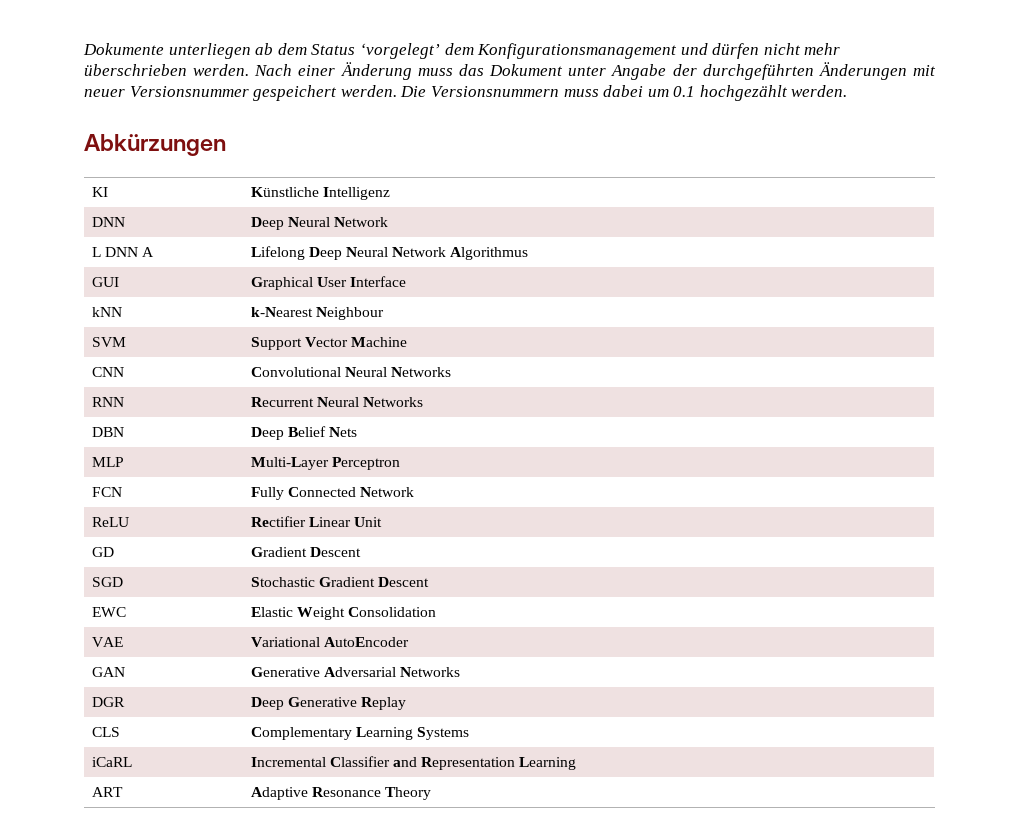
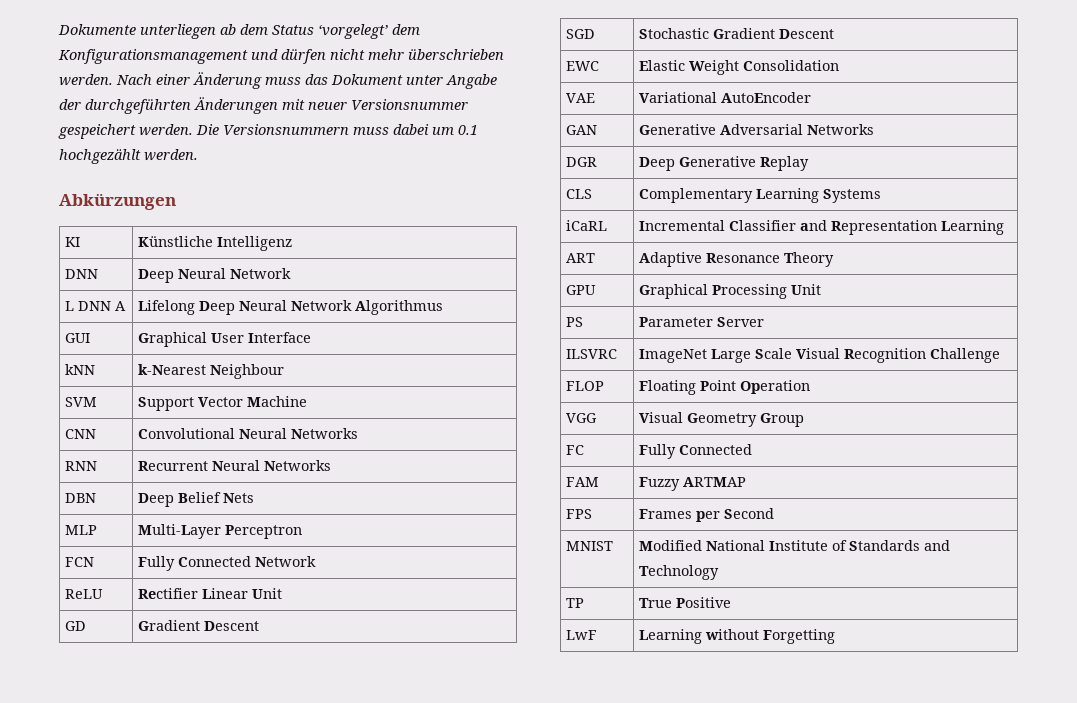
(432, 793) none -> [565,285,596,295] [638,284,821,299] [565,317,583,327] [638,317,764,327] [565,349,617,359] [638,348,1000,363] [565,381,604,391] [638,380,810,395] [565,413,597,423] [638,412,804,427] [565,445,584,455] [638,444,752,459] [565,477,599,487] [638,477,746,491] [565,509,592,519] [638,508,774,522] [565,541,613,551] [638,540,950,551] [638,565,719,580] [565,598,584,608] [638,597,731,608] [565,630,597,640] [638,629,835,644] // GPU | Graphical Processing Unit // PS | Parameter Server // ILSVRC | ImageNet Large Scale Visual Recognition Challenge // FLOP | Floating Point Operation // VGG | Visual Geometry Group // FC | Fully Connected // FAM | Fuzzy ARTMAP // FPS | Frames per Second // MNIST | Modified National Institute of Standards and Technology // TP | True Positive // LwF | Learning without Forgetting

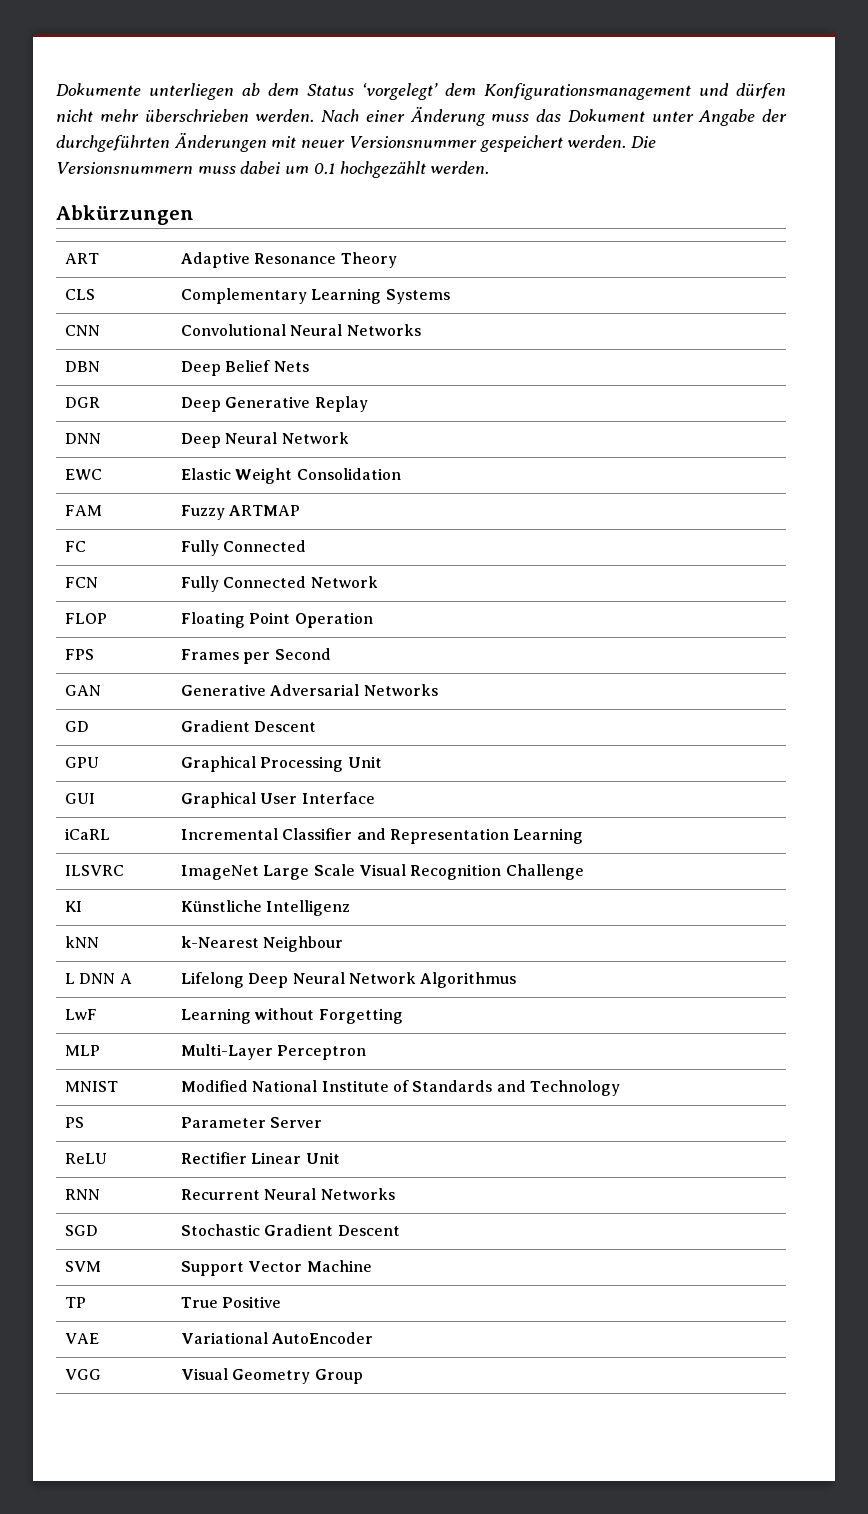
[64,237,80,247] [137,236,292,251] [64,269,98,279] [137,268,291,283] KI | Künstliche Intelligenz // DNN | Deep Neural Network -> [65,253,100,264] [181,252,397,268] [65,289,96,300] [181,288,450,304] [65,325,101,336] [181,324,421,336] [65,361,101,372] [181,360,309,376] [65,397,101,408] [181,396,368,412] [65,433,102,444] [181,432,349,448] [65,469,103,480] [181,468,401,484] [65,505,103,516] [181,505,301,520] [65,541,87,552] [181,540,307,556] [65,577,99,588] [181,576,378,592] [65,613,108,624] [181,612,373,628] [65,649,95,660] [181,648,331,664] [65,685,102,696] [181,684,438,696] [65,721,90,732] [181,720,317,732] [65,757,100,768] [181,756,382,772] [65,793,96,804] [181,792,375,808] [65,828,111,840] [181,828,584,844] [65,865,125,876] [181,864,584,880] [65,901,83,912] [181,900,351,916] [65,936,100,948] [181,936,344,952] ART | Adaptive Resonance Theory // CLS | Complementary Learning Systems // CNN | Convolutional Neural Networks // DBN | Deep Belief Nets // DGR | Deep Generative Replay // DNN | Deep Neural Network // EWC | Elastic Weight Consolidation // FAM | Fuzzy ARTMAP // FC | Fully Connected // FCN | Fully Connected Network // FLOP | Floating Point Operation // FPS | Frames per Second // GAN | Generative Adversarial Networks // GD | Gradient Descent // GPU | Graphical Processing Unit // GUI | Graphical User Interface // iCaRL | Incremental Classifier and Representation Learning // ILSVRC | ImageNet Large Scale Visual Recognition Challenge // KI | Künstliche Intelligenz // kNN | k-Nearest Neighbour
[64,333,90,343] [137,332,311,347] [64,364,95,375] [137,364,284,379] [64,397,97,407] [137,396,307,411] [64,429,96,439] [137,428,358,439] [64,461,97,471] [137,460,331,471] [64,493,96,503] [137,492,254,507] [64,525,97,535] [137,524,302,539] [64,557,94,567] [137,556,316,571] [64,589,103,599] [137,588,282,599] [64,621,86,631] [137,620,259,631] [565,29,595,39] [638,28,834,39] [565,61,599,71] [638,60,839,75] [565,93,595,103] [638,92,811,103] [565,125,597,135] [638,124,874,135] [565,157,597,167] [638,156,809,171] [565,189,592,199] [638,188,881,203] [565,220,607,231] [638,220,1004,235] [565,253,595,263] [638,252,834,267] [565,285,596,295] [638,284,821,299] [565,317,583,327] [638,317,764,327] [565,349,617,359] [638,348,1000,363] [565,381,604,391] [638,380,810,395] [565,413,597,423] [638,412,804,427] [565,445,584,455] [638,444,752,459] [565,477,599,487] [638,477,746,491] [565,509,592,519] [638,508,774,522] GUI | Graphical User Interface // kNN | k-Nearest Neighbour // SVM | Support Vector Machine // CNN | Convolutional Neural Networks // RNN | Recurrent Neural Networks // DBN | Deep Belief Nets // MLP | Multi-Layer Perceptron // FCN | Fully Connected Network // ReLU | Rectifier Linear Unit // GD | Gradient Descent // SGD | Stochastic Gradient Descent // EWC | Elastic Weight Consolidation // VAE | Variational AutoEncoder // GAN | Generative Adversarial Networks // DGR | Deep Generative Replay // CLS | Complementary Learning Systems // iCaRL | Incremental Classifier and Representation Learning // ART | Adaptive Resonance Theory // GPU | Graphical Processing Unit // PS | Parameter Server // ILSVRC | ImageNet Large Scale Visual Recognition Challenge // FLOP | Floating Point Operation // VGG | Visual Geometry Group // FC | Fully Connected // FAM | Fuzzy ARTMAP // FPS | Frames per Second -> [65,1009,98,1020] [181,1008,403,1024] [65,1045,101,1056] [181,1044,367,1060] LwF | Learning without Forgetting // MLP | Multi-Layer Perceptron
[565,598,584,608] [638,597,731,608] [565,630,597,640] [638,629,835,644] TP | True Positive // LwF | Learning without Forgetting -> [65,1117,85,1128] [181,1117,323,1128] [65,1153,108,1164] [181,1152,340,1164] [65,1189,101,1200] [181,1188,395,1200] [65,1225,99,1236] [181,1224,400,1236] [65,1261,102,1272] [181,1260,372,1276] [65,1297,87,1308] [181,1296,282,1308] [65,1333,100,1344] [181,1332,374,1344] [65,1369,102,1380] [181,1368,363,1384] PS | Parameter Server // ReLU | Rectifier Linear Unit // RNN | Recurrent Neural Networks // SGD | Stochastic Gradient Descent // SVM | Support Vector Machine // TP | True Positive // VAE | Variational AutoEncoder // VGG | Visual Geometry Group

